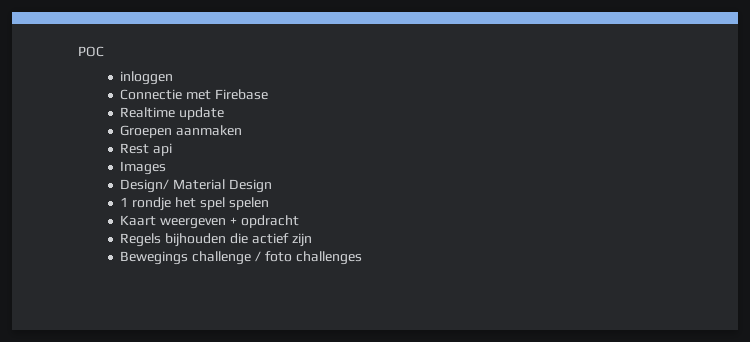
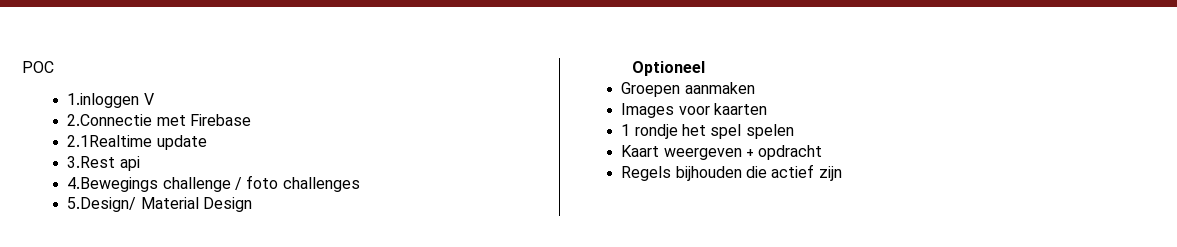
[120,71,174,85] [120,89,183,100] inloggen // Connectie -> [67,93,154,108] [67,114,153,126] 1.inloggen V // 2.Connectie
[120,107,176,118] Realtime -> [67,135,153,147] 2.1Realtime
(225, 113) none -> [67,156,140,171] [67,175,360,192] [67,197,253,212] [631,61,705,76] // 3.Rest api // 4.Bewegings challenge / foto challenges // 5.Design/ Material Design // Optioneel
[120,143,173,156] // Rest api -> (755, 88) none
[120,179,273,193] // Design/ Material Design -> [678,103,768,115] voor kaarten
[120,251,362,265] // Bewegings challenge / foto challenges -> (842, 173) none

